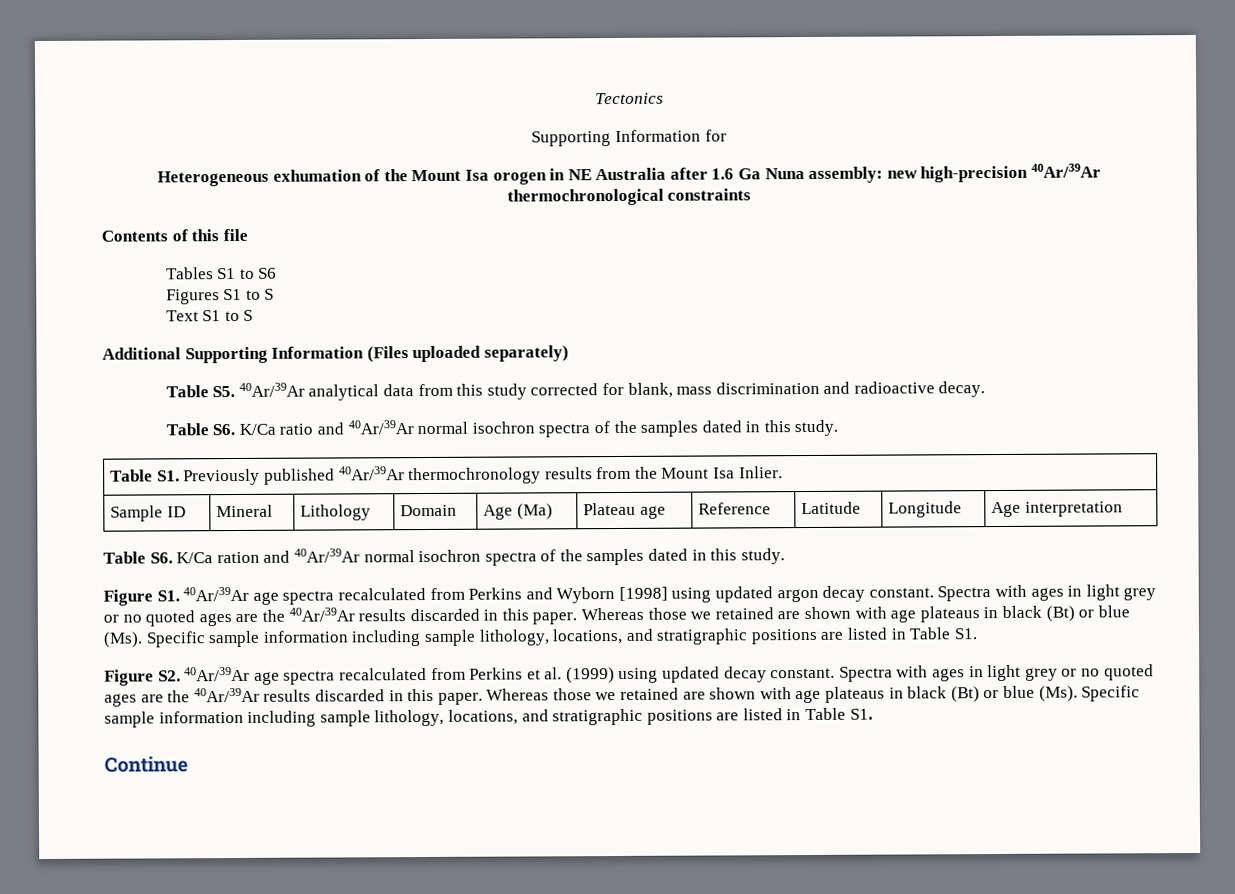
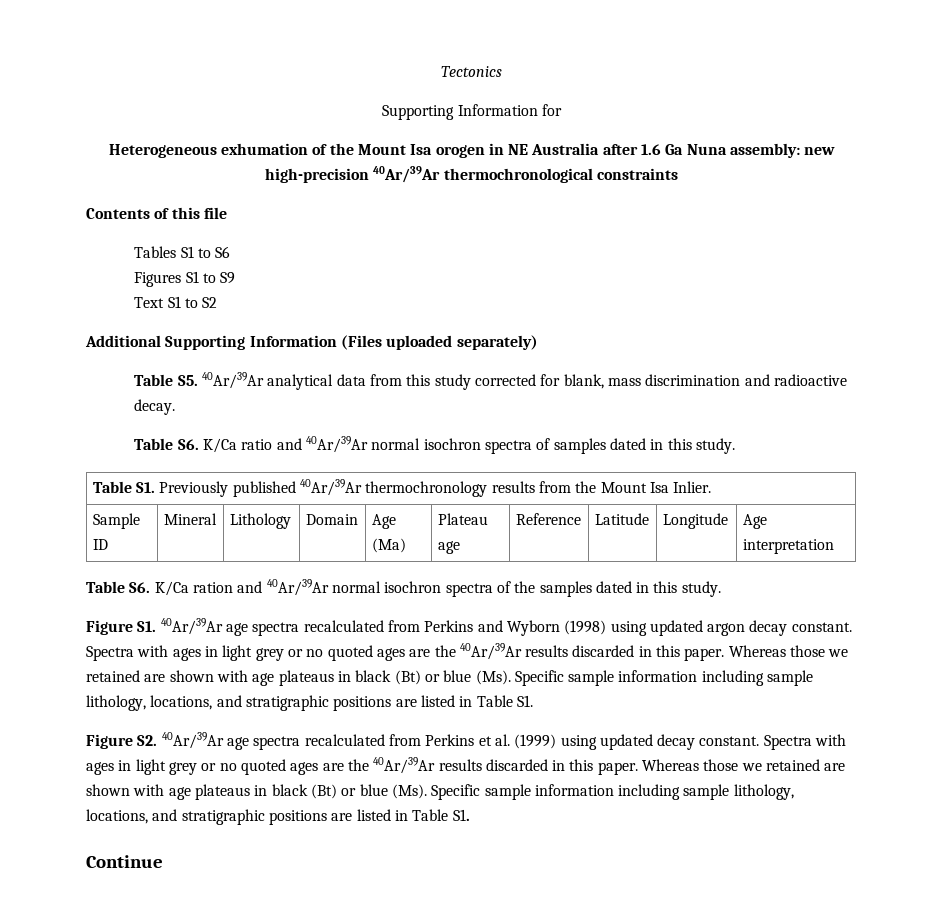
[264,288,275,300] S -> [220,272,236,284] S9
[243,309,254,321] S -> [202,297,218,308] S2
[613,420,637,434] the -> (551, 444) none
[618,586,668,601] [1998] -> [564,620,607,635] (1998)

